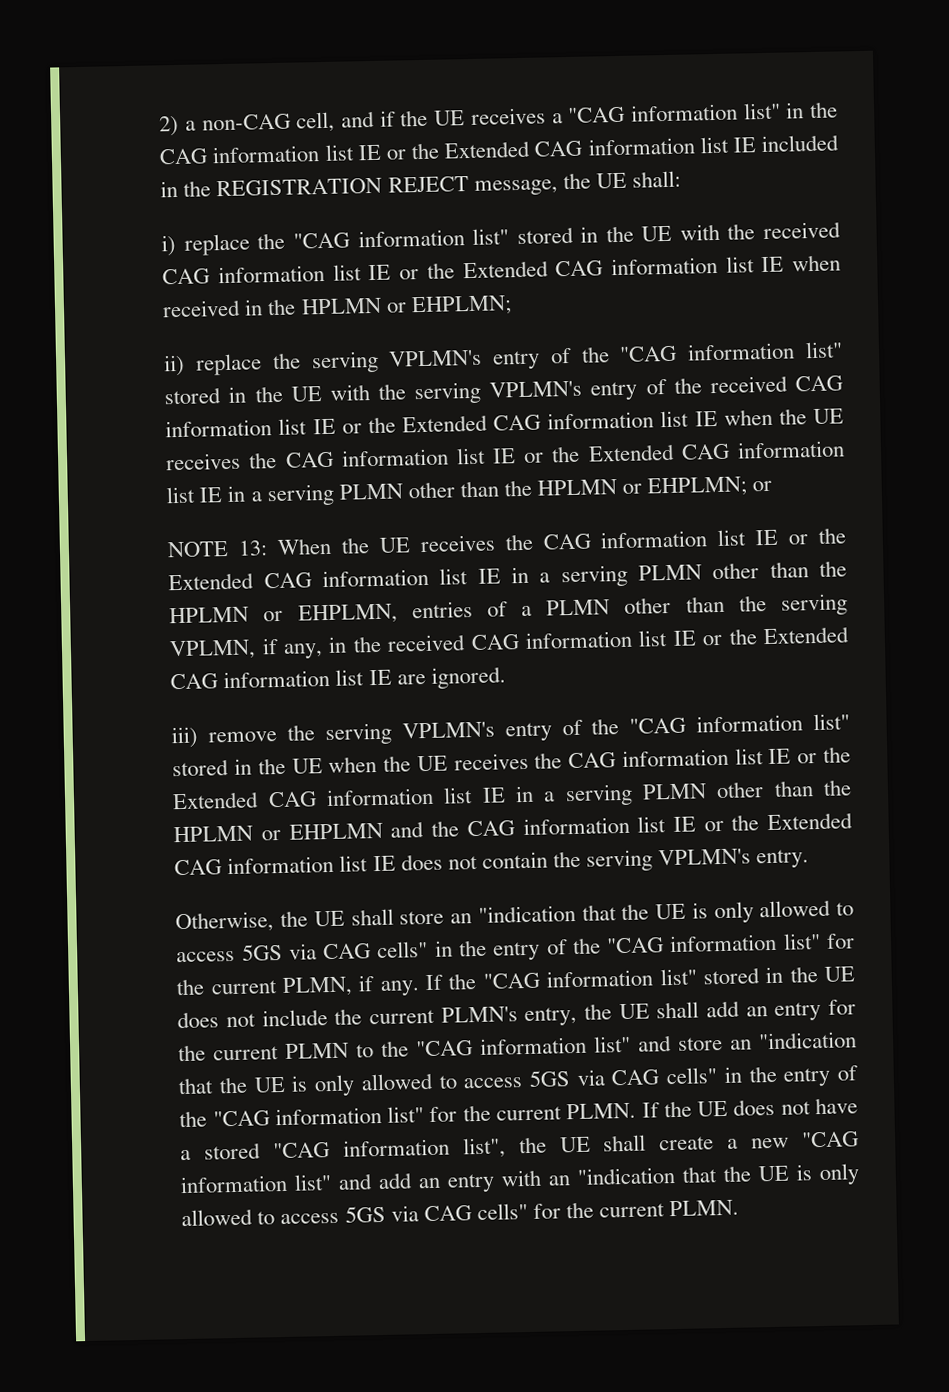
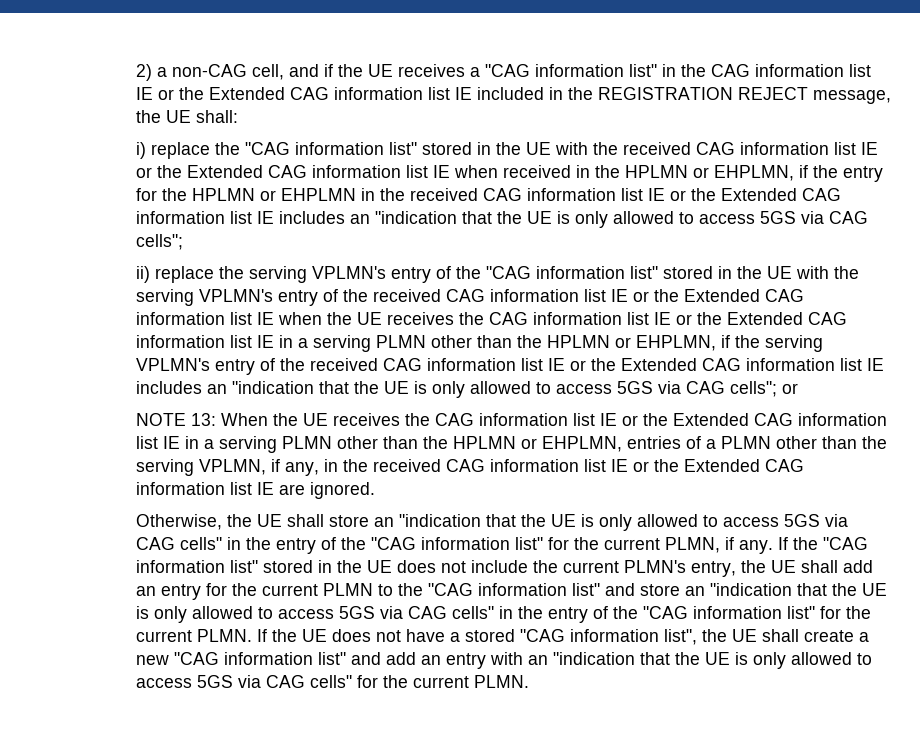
[410,295,512,317] EHPLMN; -> [714,165,884,182] [136,188,842,201] [136,211,869,228] [136,234,184,250] EHPLMN, if the entry for the HPLMN or EHPLMN in the received CAG information list IE or the Extended CAG information list IE includes an "indication that the UE is only allowed to access 5GS via CAG cells";
[647,476,748,498] EHPLMN; -> [636,335,824,352] [136,358,885,375] [136,381,778,398] EHPLMN, if the serving VPLMN's entry of the received CAG information list IE or the Extended CAG information list IE includes an "indication that the UE is only allowed to access 5GS via CAG cells";
[171,713,850,749] [172,746,852,777] [172,779,852,810] [173,812,853,843] [174,848,810,876] // iii) remove the serving VPLMN's entry of the "CAG information list" stored in the UE when the UE receives the CAG information list IE or the Extended CAG information list IE in a serving PLMN other than the HPLMN or EHPLMN and the CAG information list IE or the Extended CAG information list IE does not contain the serving VPLMN's entry. -> (376, 490) none

